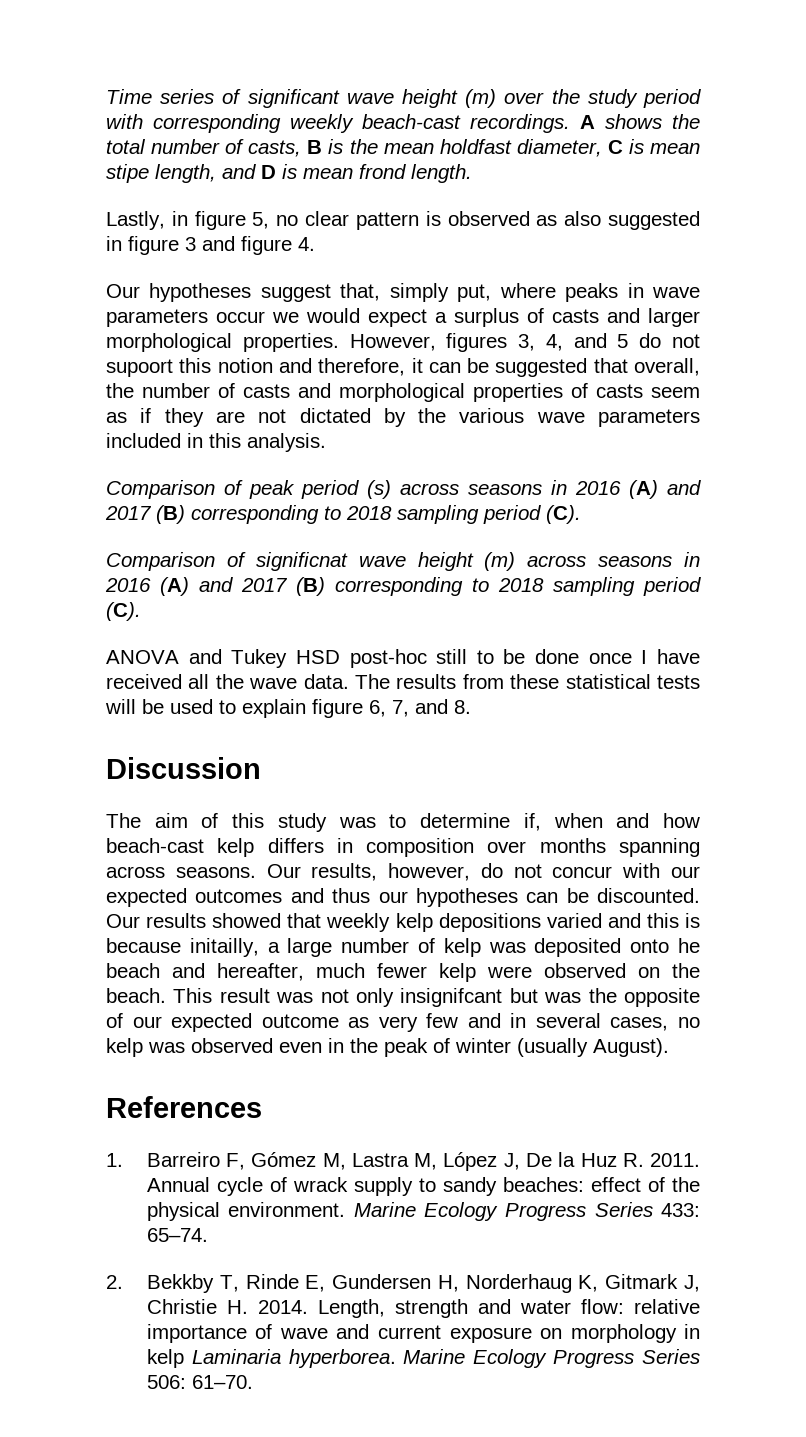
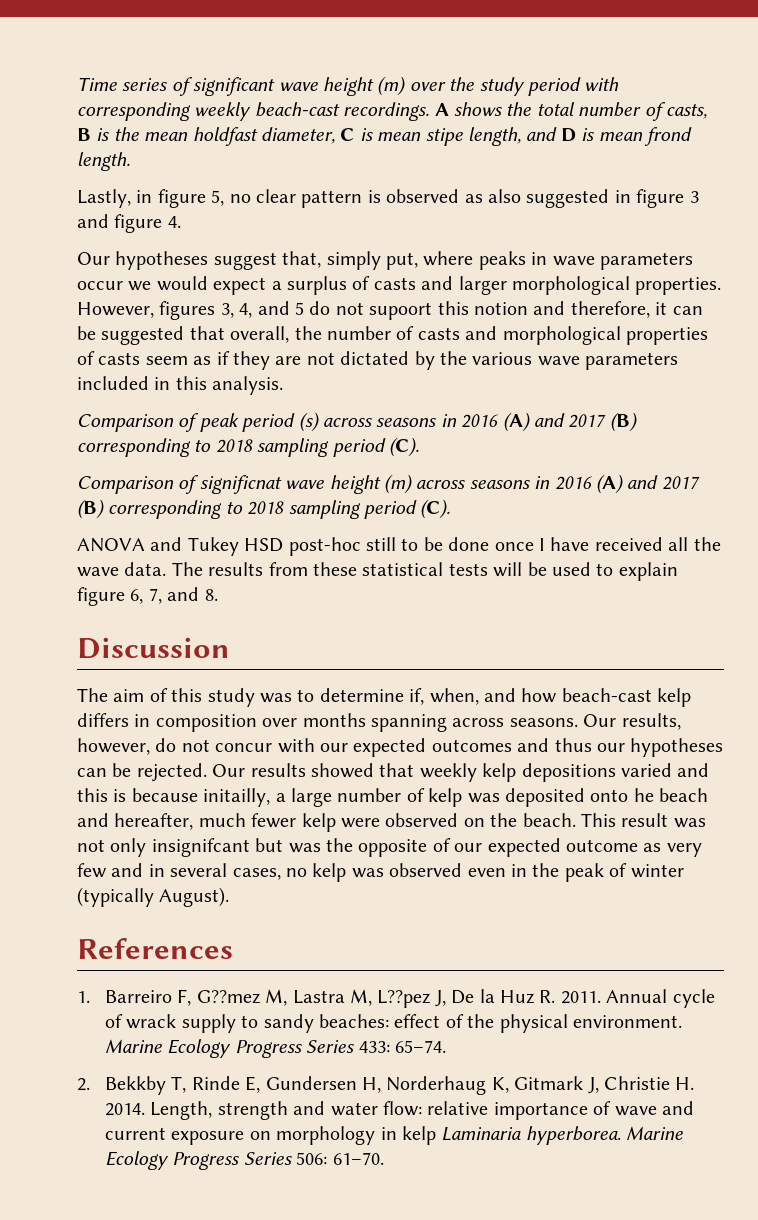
[553,813,603,828] when -> [429,688,479,705] when,
[597,888,700,903] discounted. -> [136,763,207,782] rejected.
[517,1038,588,1057] (usually -> [77,887,154,907] (typically
[251,1152,317,1167] Gómez -> [196,990,260,1004] G??mez
[443,1152,498,1171] López -> [377,990,431,1008] L??pez

